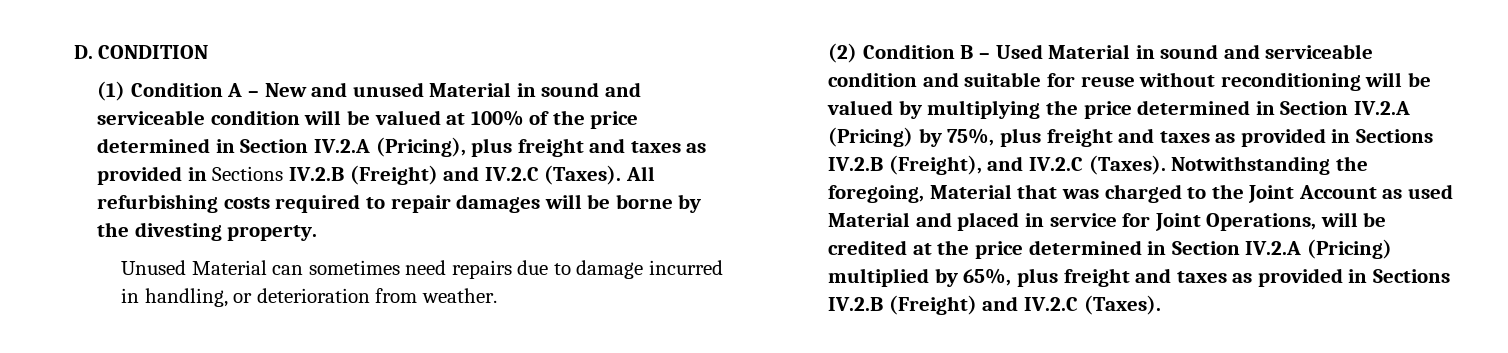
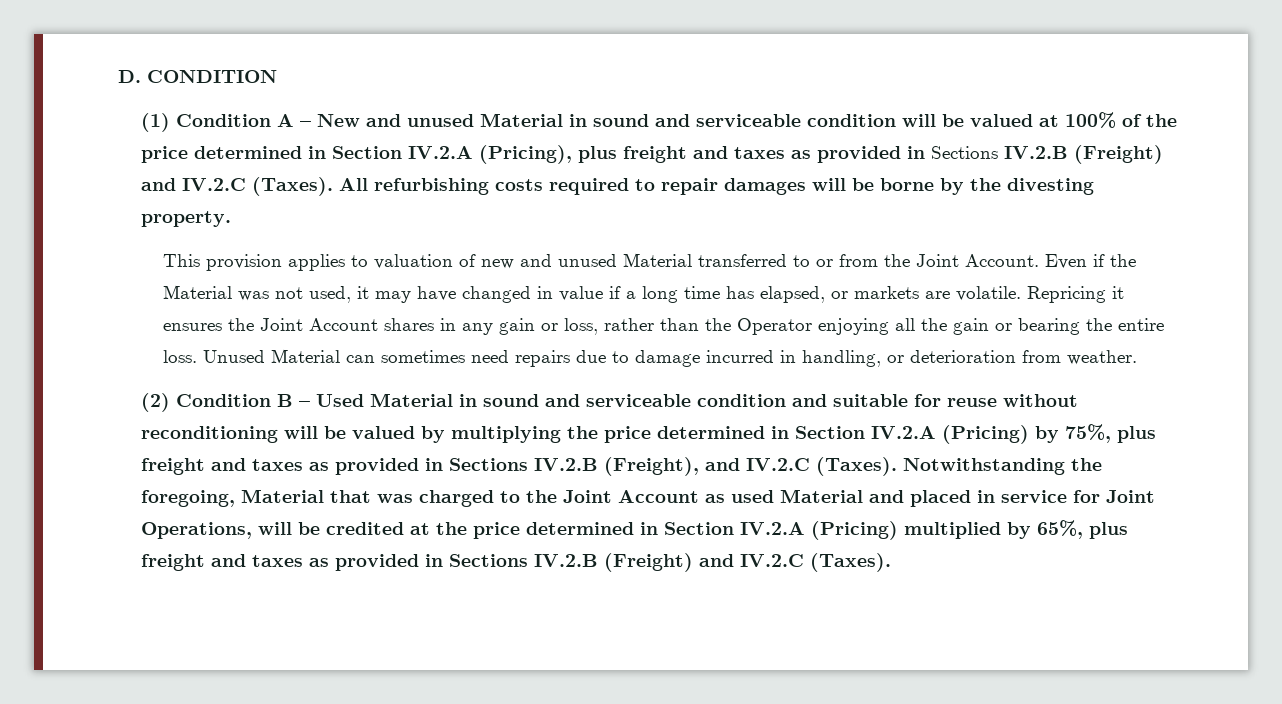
(318, 233) none -> [163,253,1137,271] [163,285,1125,303] [163,318,1165,335] [163,350,198,363] This provision applies to valuation of new and unused Material transferred to or from the Joint Account. Even if the Material was not used, it may have changed in value if a long time has elapsed, or markets are volatile. Repricing it ensures the Joint Account shares in any gain or loss, rather than the Operator enjoying all the gain or bearing the entire loss.

